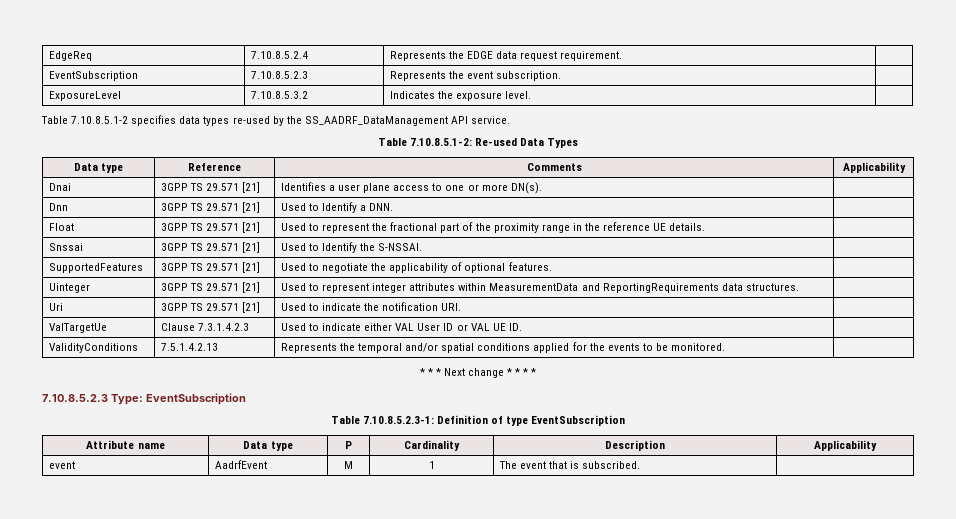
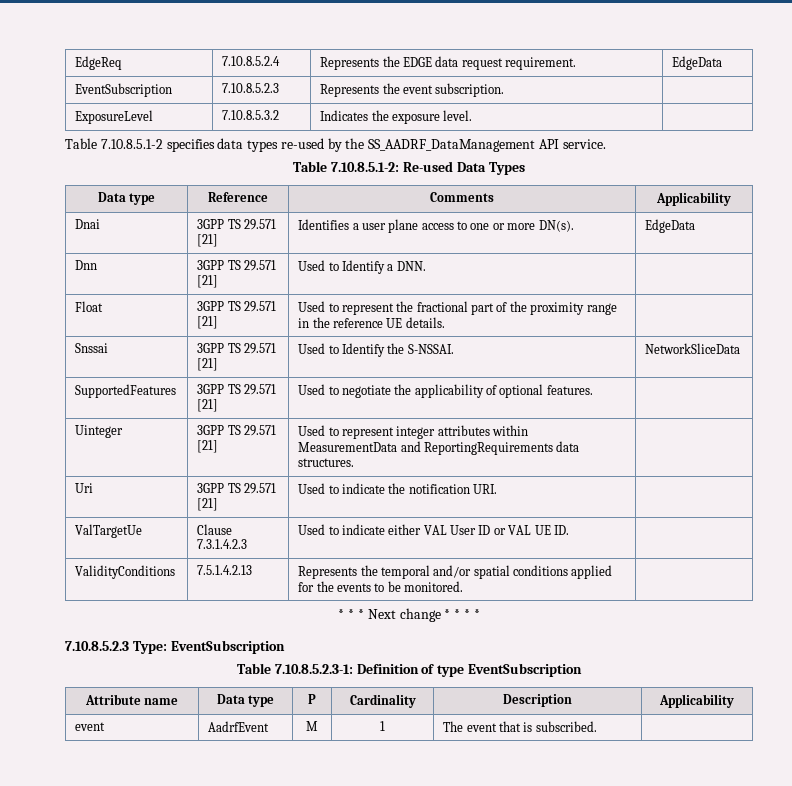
(623, 56) none -> [672,56,723,70] EdgeData
(542, 188) none -> [645,219,696,233] EdgeData
(423, 247) none -> [645,343,741,354] NetworkSliceData

